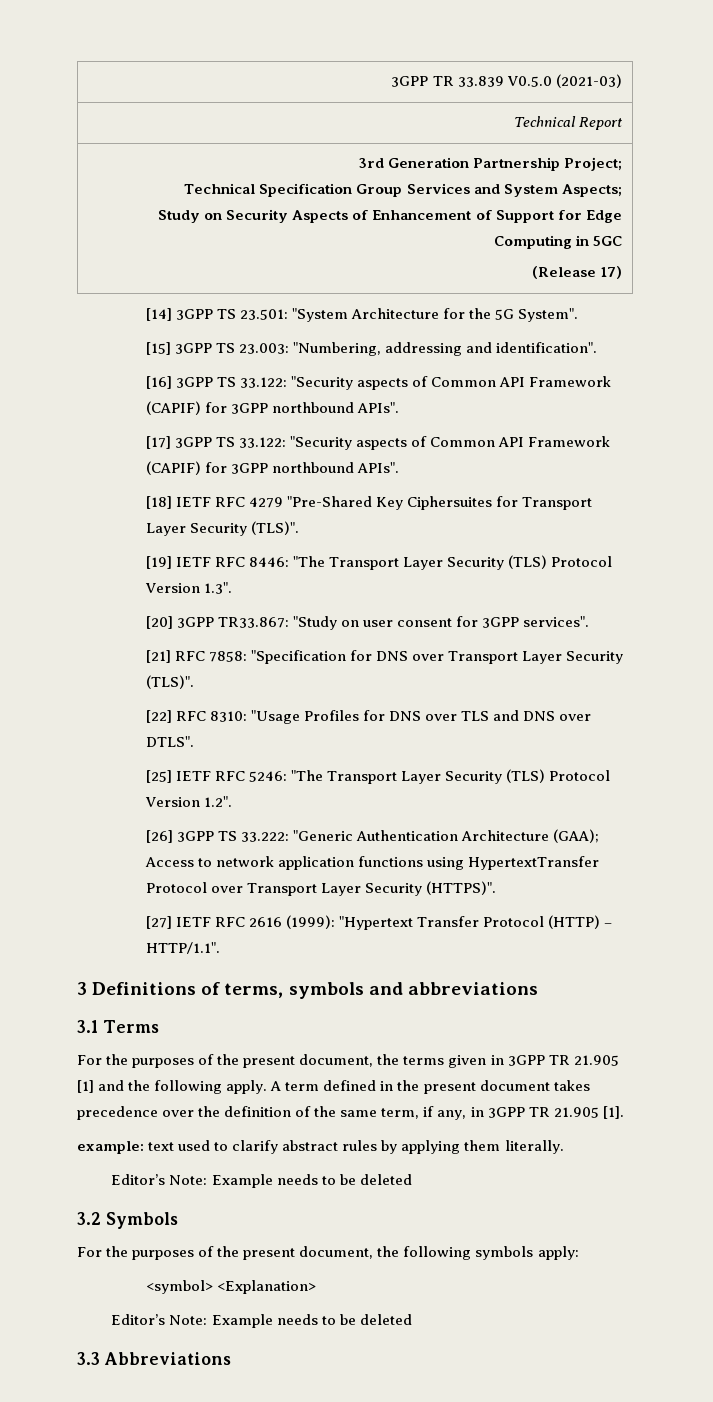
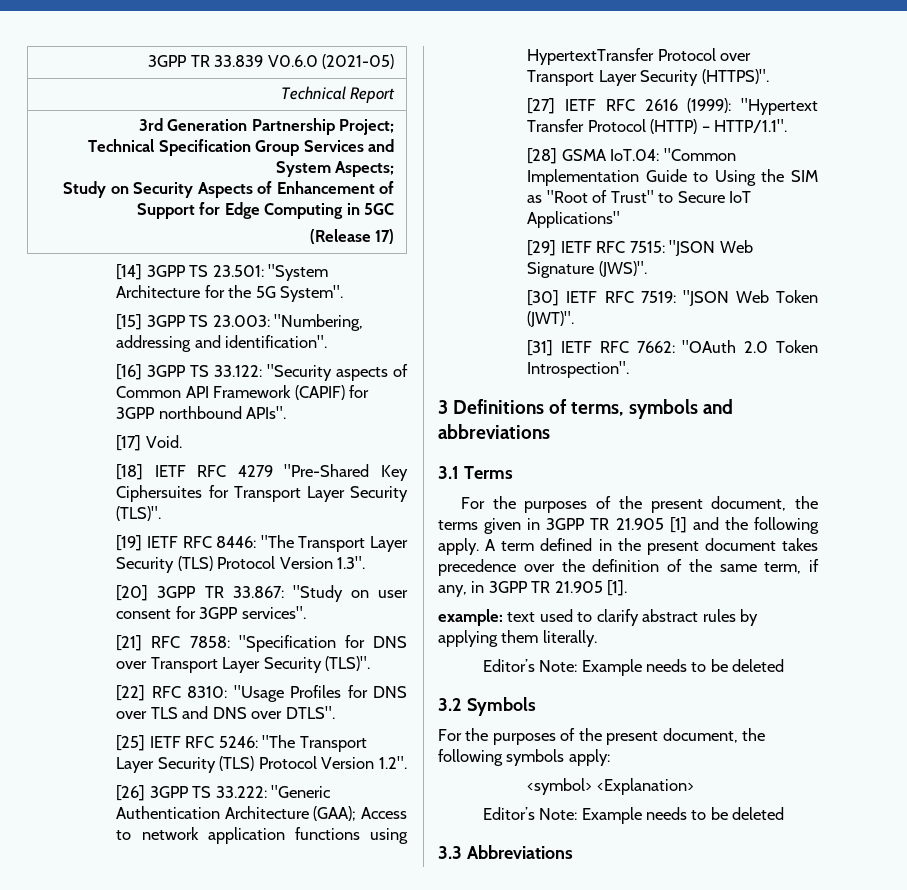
[506,74,622,88] V0.5.0 (2021-03) -> [267,54,395,69] V0.6.0 (2021-05)
[174,436,611,450] [145,461,399,475] 3GPP TS 33.122: "Security aspects of Common API Framework (CAPIF) for 3GPP northbound APIs". -> [145,435,182,448] Void.
[217,617,289,628] TR33.867: -> [204,586,284,598] TR 33.867:
(220, 948) none -> [527,148,736,164] [527,169,818,186] [527,190,752,203] [527,211,621,228] [527,240,753,256] [527,261,647,278] [527,290,819,306] [527,311,575,327] [527,340,819,356] [527,361,630,378] // [28] GSMA IoT.04: "Common Implementation Guide to Using the SIM as "Root of Trust" to Secure IoT Applications" // [29] IETF RFC 7515: "JSON Web Signature (JWS)". // [30] IETF RFC 7519: "JSON Web Token (JWT)". // [31] IETF RFC 7662: "OAuth 2.0 Token Introspection".

